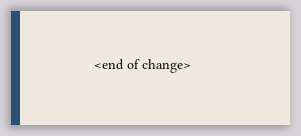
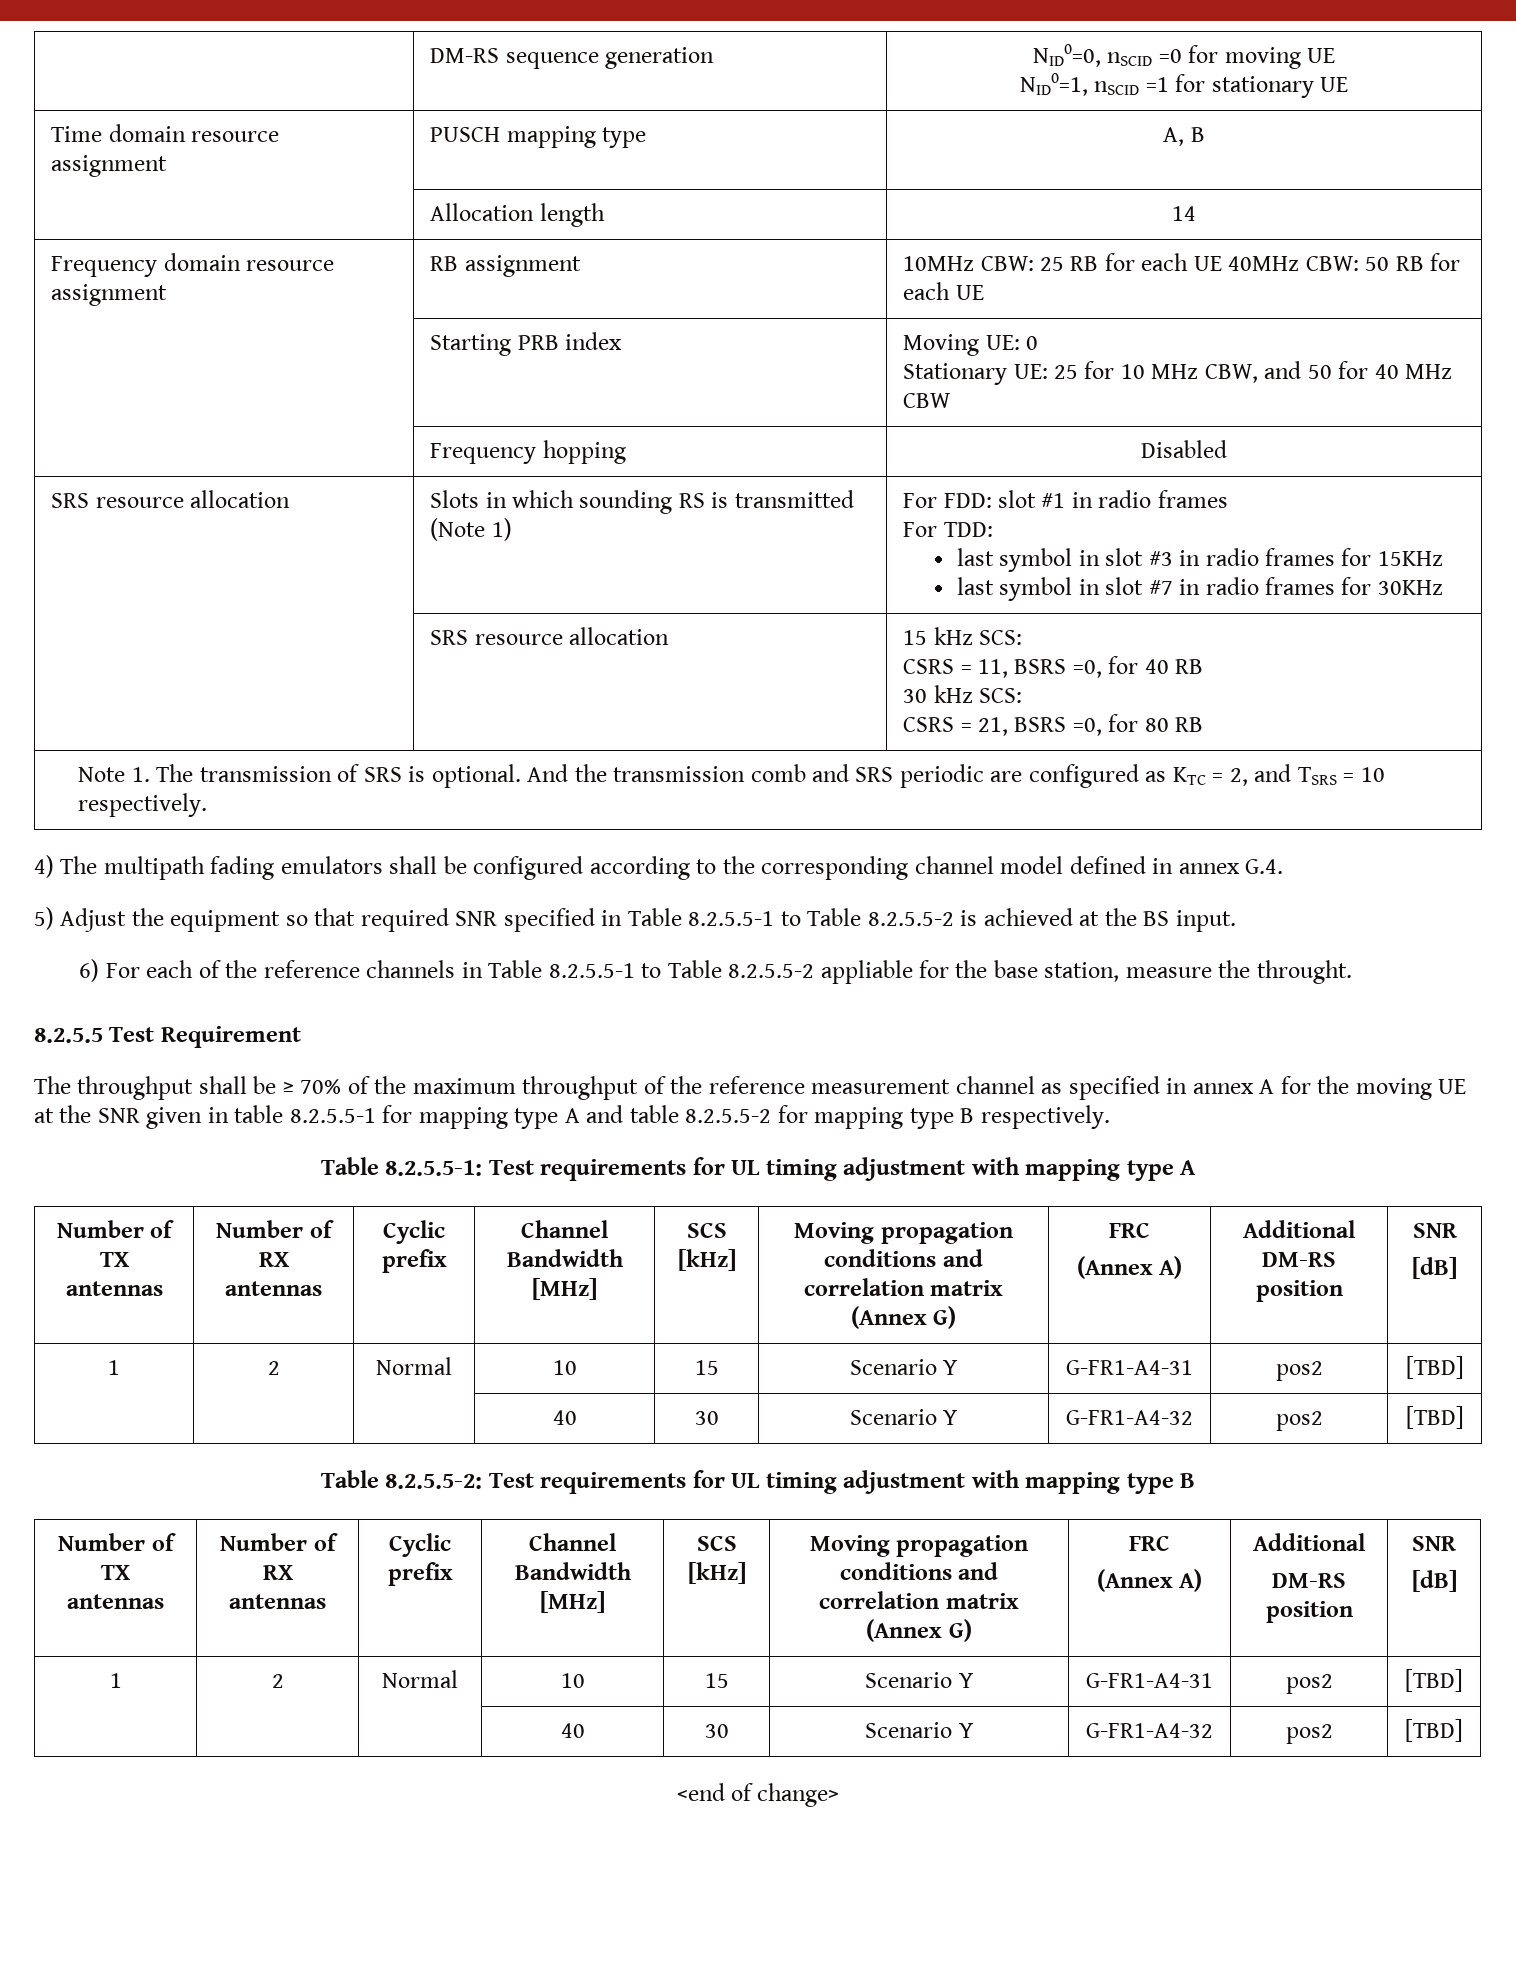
(94, 64) none -> [430,47,715,69] [1032,44,1336,69] [1019,73,1349,98] [51,124,280,142] [51,155,168,177] [430,126,647,148] [1163,127,1205,146] [430,203,605,227] [1172,206,1196,221] [51,253,335,277] [51,284,168,306] [430,255,581,277] [903,253,1461,271] [903,282,984,300] [430,332,623,356] [903,334,1039,356] [903,361,1453,385] [903,393,952,408] [430,440,626,464] [1141,440,1227,458] [51,490,291,508] [430,490,854,514] [430,518,512,541] [903,490,1228,508] [903,522,993,537] [956,548,1443,572] [956,577,1443,601] [430,627,670,645] [903,627,1023,645] [903,656,1204,678] [903,685,1023,703] [903,714,1204,736] [78,764,1385,788] [78,793,208,817] [34,855,1284,880] [34,907,1236,932] [79,959,1352,984] [34,1026,301,1048] [34,1076,1467,1100] [34,1105,1110,1129] [320,1157,1197,1181] [56,1220,175,1238] [99,1252,129,1267] [65,1281,163,1296] [216,1220,334,1238] [258,1252,289,1267] [225,1281,322,1296] [383,1220,445,1244] [381,1249,447,1273] [521,1220,609,1238] [506,1249,623,1267] [532,1278,597,1300] [686,1223,727,1238] [677,1249,736,1271] [794,1222,1013,1244] [824,1249,983,1267] [803,1278,1004,1296] [850,1306,957,1329] [1109,1223,1150,1238] [1076,1256,1183,1279] [1243,1220,1356,1238] [1262,1252,1336,1267] [1255,1280,1343,1302] [1412,1223,1457,1238] [1412,1257,1457,1279] [108,1360,120,1375] [267,1361,280,1375] [376,1357,452,1375] [552,1360,577,1375] [694,1360,719,1375] [849,1359,958,1375] [1066,1360,1193,1375] [1275,1361,1323,1381] [1405,1356,1464,1379] [552,1410,577,1425] [694,1411,719,1425] [849,1409,958,1425] [1066,1410,1193,1425] [1275,1411,1323,1431] [1405,1406,1464,1429] [320,1470,1196,1494] [58,1533,176,1551] [101,1565,130,1580] [67,1594,164,1609] [220,1533,338,1551] [262,1565,293,1580] [229,1594,326,1609] [389,1533,451,1557] [387,1562,453,1586] [529,1533,617,1551] [514,1562,631,1580] [540,1591,605,1613] [696,1536,737,1551] [687,1562,746,1584] [809,1535,1029,1557] [839,1562,999,1580] [819,1591,1019,1609] [866,1619,972,1642] [1129,1536,1170,1551] [1096,1569,1203,1592] [1253,1533,1366,1551] [1272,1573,1346,1588] [1265,1601,1353,1623] [1412,1536,1456,1551] [1411,1570,1457,1592] [109,1673,122,1688] [271,1674,284,1688] [382,1670,458,1688] [560,1673,585,1688] [704,1673,729,1688] [865,1672,973,1688] [1086,1673,1213,1688] [1285,1674,1333,1694] [1405,1669,1463,1692] [560,1723,585,1738] [704,1724,729,1738] [865,1722,973,1738] [1086,1723,1213,1738] [1285,1724,1333,1744] [1405,1719,1463,1742] | DM-RS sequence generation | NID0=0, nSCID =0 for moving UE // NID0=1, nSCID =1 for stationary UE // Time domain resource assignment | PUSCH mapping type | A, B // | Allocation length | 14 // Frequency domain resource assignment | RB assignment | 10MHz CBW: 25 RB for each UE 40MHz CBW: 50 RB for each UE // | Starting PRB index | Moving UE: 0 // Stationary UE: 25 for 10 MHz CBW, and 50 for 40 MHz CBW // | Frequency hopping | Disabled // SRS resource allocation | Slots in which sounding RS is transmitted (Note 1) | For FDD: slot #1 in radio frames // For TDD: // last symbol in slot #3 in radio frames for 15KHz // last symbol in slot #7 in radio frames for 30KHz // | SRS resource allocation | 15 kHz SCS: // CSRS = 11, BSRS =0, for 40 RB // 30 kHz SCS: // CSRS = 21, BSRS =0, for 80 RB // Note 1. The transmission of SRS is optional. And the transmission comb and SRS periodic are configured as KTC = 2, and TSRS = 10 respectively. // 4) The multipath fading emulators shall be configured according to the corresponding channel model defined in annex G.4. // 5) Adjust the equipment so that required SNR specified in Table 8.2.5.5-1 to Table 8.2.5.5-2 is achieved at the BS input. // 6) For each of the reference channels in Table 8.2.5.5-1 to Table 8.2.5.5-2 appliable for the base station, measure the throught. // 8.2.5.5 Test Requirement // The throughput shall be ≥ 70% of the maximum throughput of the reference measurement channel as specified in annex A for the moving UE at the SNR given in table 8.2.5.5-1 for mapping type A and table 8.2.5.5-2 for mapping type B respectively. // Table 8.2.5.5-1: Test requirements for UL timing adjustment with mapping type A // Number of TX antennas | Number of RX antennas | Cyclic prefix | Channel Bandwidth [MHz] | SCS [kHz] | Moving propagation conditions and correlation matrix (Annex G) | FRC // (Annex A) | Additional DM-RS position | SNR // [dB] // 1 | 2 | Normal | 10 | 15 | Scenario Y | G-FR1-A4-31 | pos2 | [TBD] // | | | 40 | 30 | Scenario Y | G-FR1-A4-32 | pos2 | [TBD] // Table 8.2.5.5-2: Test requirements for UL timing adjustment with mapping type B // Number of TX antennas | Number of RX antennas | Cyclic prefix | Channel Bandwidth [MHz] | SCS [kHz] | Moving propagation conditions and correlation matrix (Annex G) | FRC // (Annex A) | Additional // DM-RS position | SNR // [dB] // 1 | 2 | Normal | 10 | 15 | Scenario Y | G-FR1-A4-31 | pos2 | [TBD] // | | | 40 | 30 | Scenario Y | G-FR1-A4-32 | pos2 | [TBD] //

